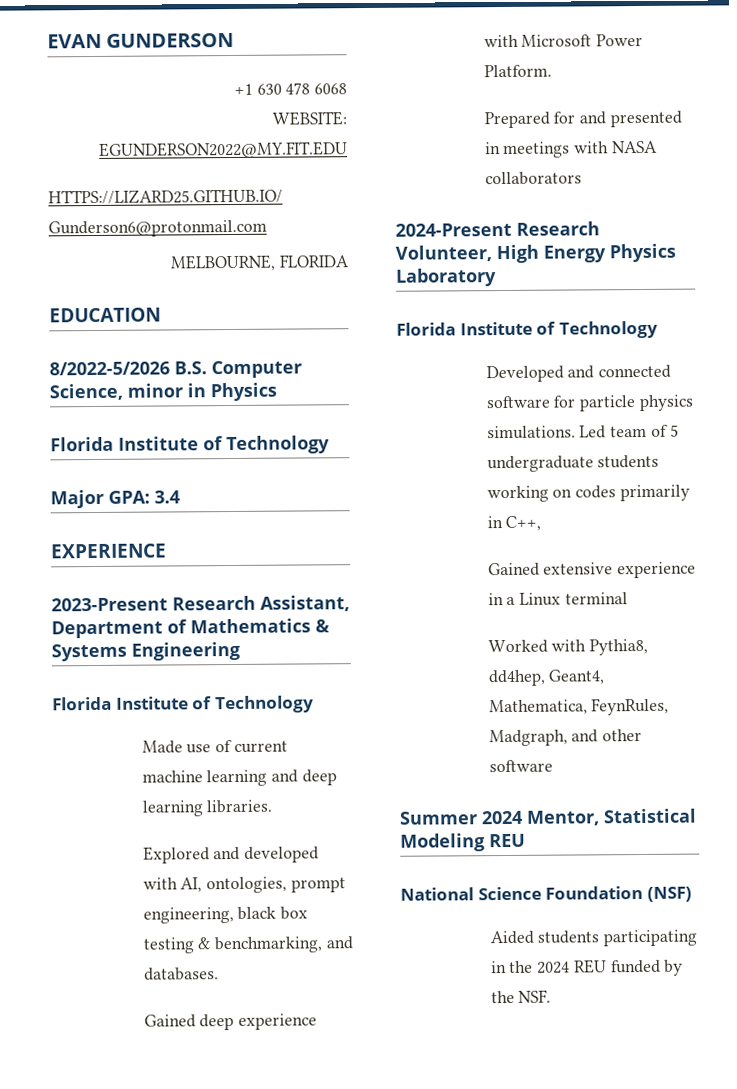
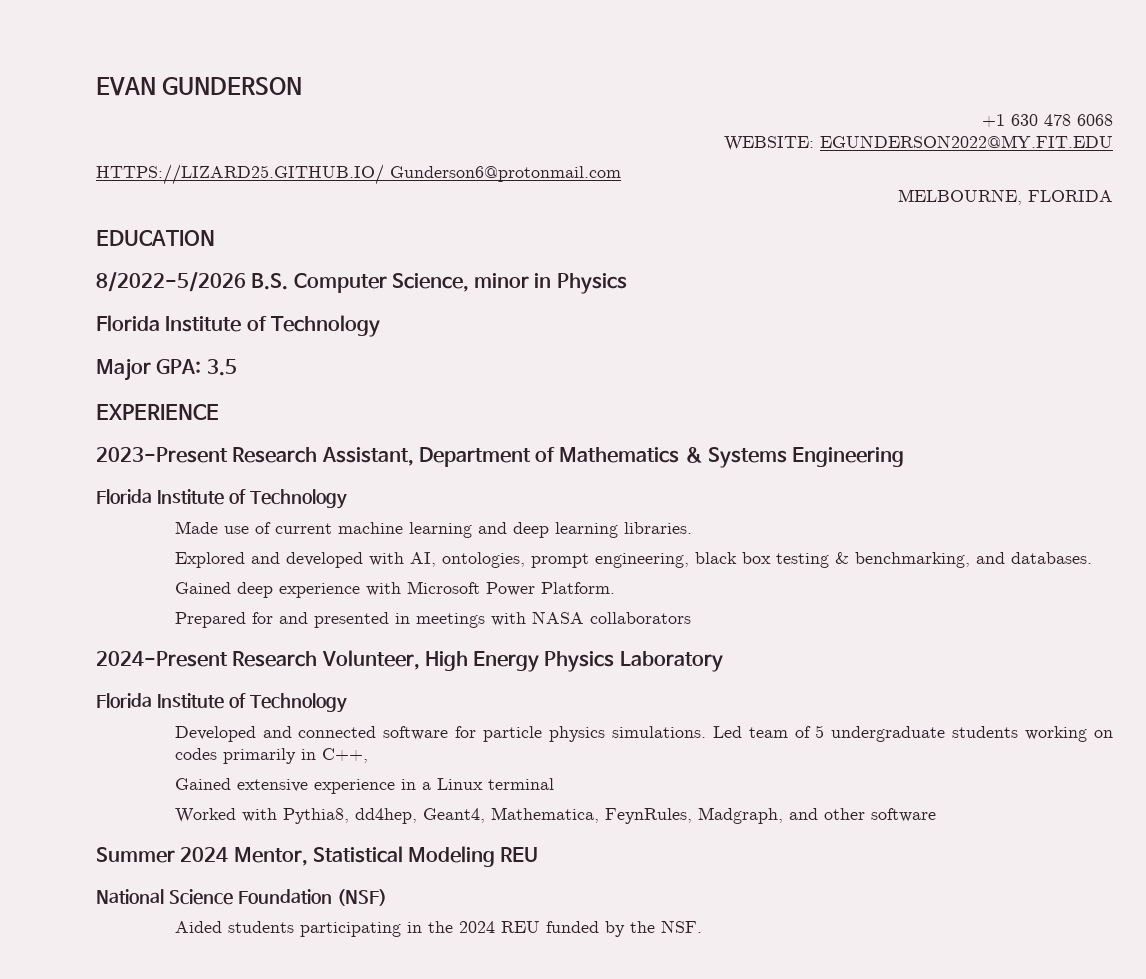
[153,490,180,504] 3.4 -> [206,359,237,376] 3.5

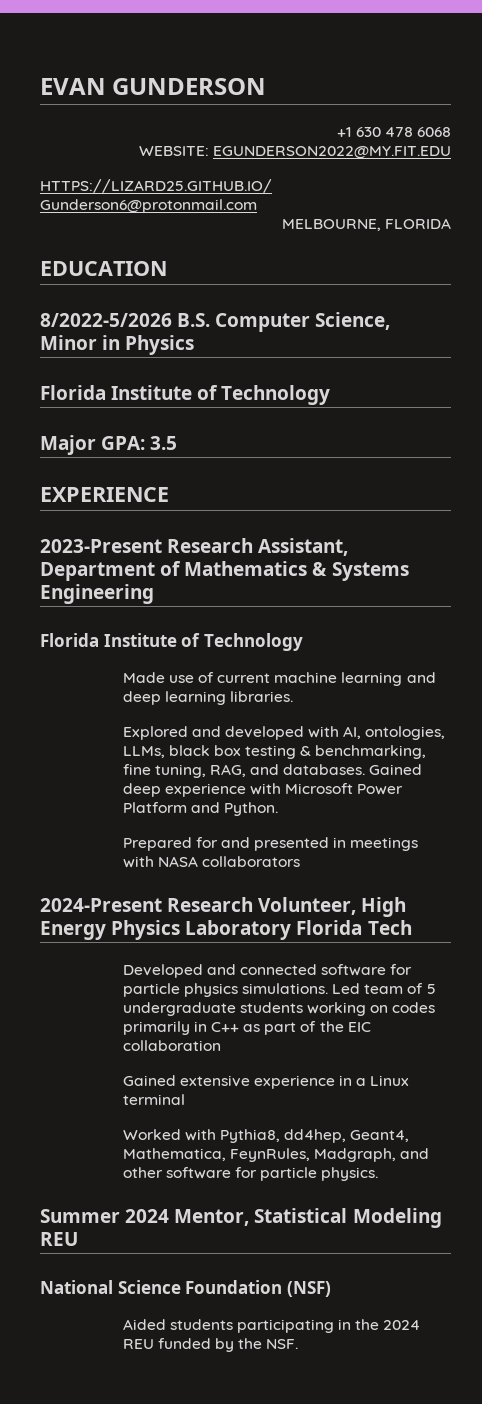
[474,273,530,288] minor -> [40,335,97,350] Minor
[530,553,689,568] prompt engineering, -> [122,746,165,758] LLMs,
(970, 560) none -> [122,764,246,778] fine tuning, RAG,
(1092, 558) // -> (366, 769) none
[540,582,615,594] Platform. -> [122,802,278,816] Platform and Python.
[96,693,347,713] // Florida Institute of Technology -> [296,920,412,935] Florida Tech
[321,748,368,763] C++, -> [210,1021,371,1035] [122,1040,221,1051] C++ as part of the EIC collaboration
(936, 815) none -> [234,1167,379,1181] for particle physics.

